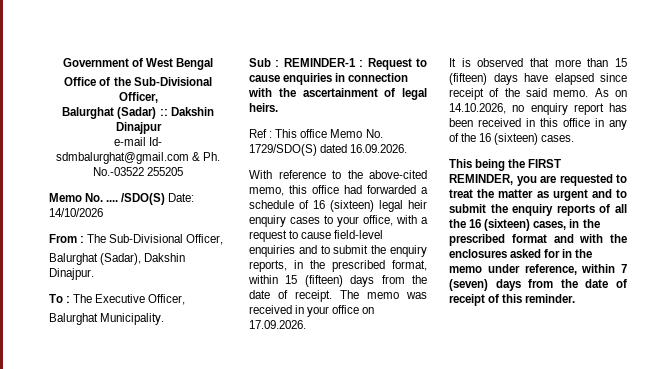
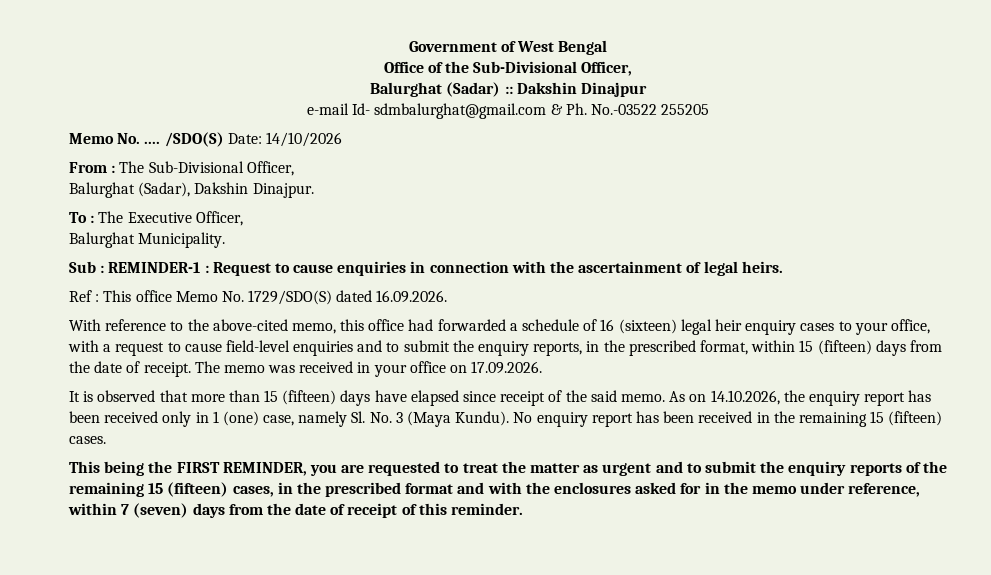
[512,105,525,112] no -> [783,390,932,406] [69,411,533,427] the enquiry report has been received only in 1 (one) case, namely Sl. No. 3 (Maya Kundu). No
[540,118,627,130] [449,133,539,145] this office in any of the 16 (sixteen) -> [773,411,943,427] the remaining 15 (fifteen)
[615,204,627,213] [449,219,531,231] all the 16 (sixteen) -> [922,461,947,473] [69,482,229,497] the remaining 15 (fifteen)

